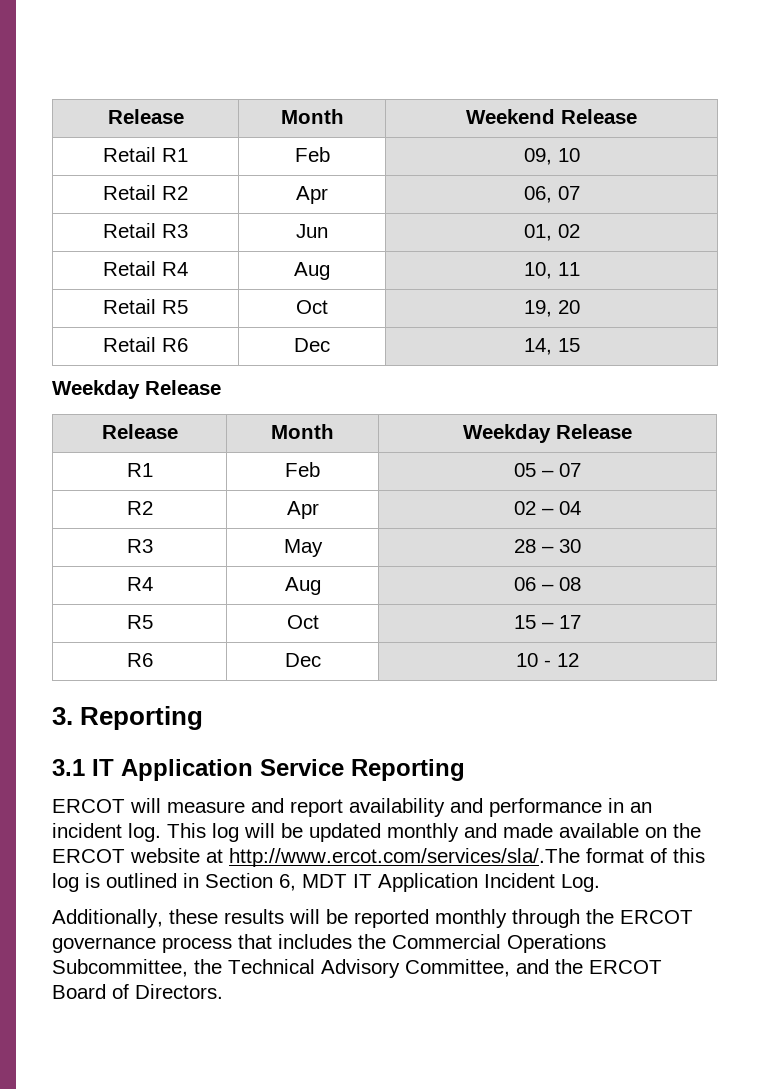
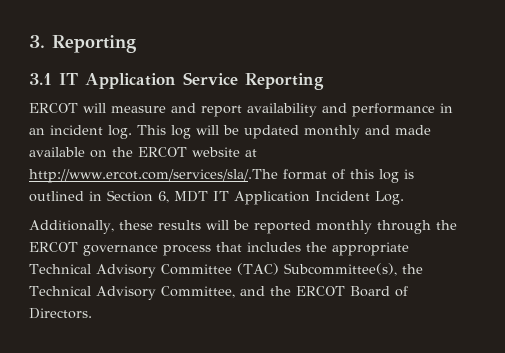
[107,109,184,124] [280,109,344,124] [466,109,637,124] [103,147,188,162] [294,147,330,162] [523,148,580,165] [103,185,188,200] [296,186,328,204] [523,186,580,203] [103,223,188,238] [296,224,328,238] [523,224,580,241] [103,261,188,276] [294,262,330,280] [523,262,580,279] [103,299,188,314] [296,300,328,314] [523,300,580,317] [103,337,188,352] [294,338,330,352] [523,338,580,355] [52,380,221,399] [101,424,178,439] [271,424,334,439] [463,424,632,443] [126,463,153,477] [285,462,320,477] [514,463,581,477] [126,501,153,515] [286,501,319,519] [514,501,581,515] [126,539,153,553] [283,539,323,557] [514,539,581,553] [126,577,153,591] [284,577,321,595] [514,577,581,591] [126,615,153,629] [286,615,319,629] [514,615,581,629] [126,653,153,667] [284,653,321,667] [516,653,579,667] Release | Month | Weekend Release // Retail R1 | Feb | 09, 10 // Retail R2 | Apr | 06, 07 // Retail R3 | Jun | 01, 02 // Retail R4 | Aug | 10, 11 // Retail R5 | Oct | 19, 20 // Retail R6 | Dec | 14, 15 // Weekday Release // Release | Month | Weekday Release // R1 | Feb | 05 – 07 // R2 | Apr | 02 – 04 // R3 | May | 28 – 30 // R4 | Aug | 06 – 08 // R5 | Oct | 15 – 17 // R6 | Dec | 10 - 12 // -> (29, 41) none
[392,934,606,953] [52,959,188,977] Commercial Operations Subcommittee, -> [332,242,409,256] [29,263,397,278] appropriate Technical Advisory Committee (TAC) Subcommittee(s),

